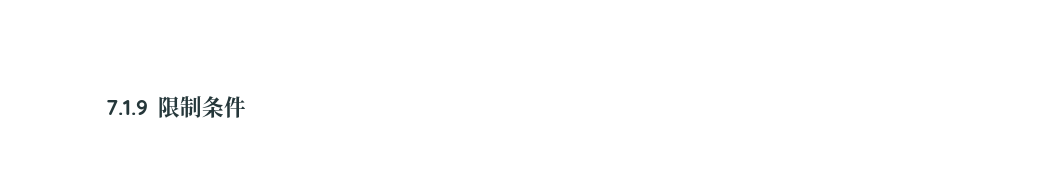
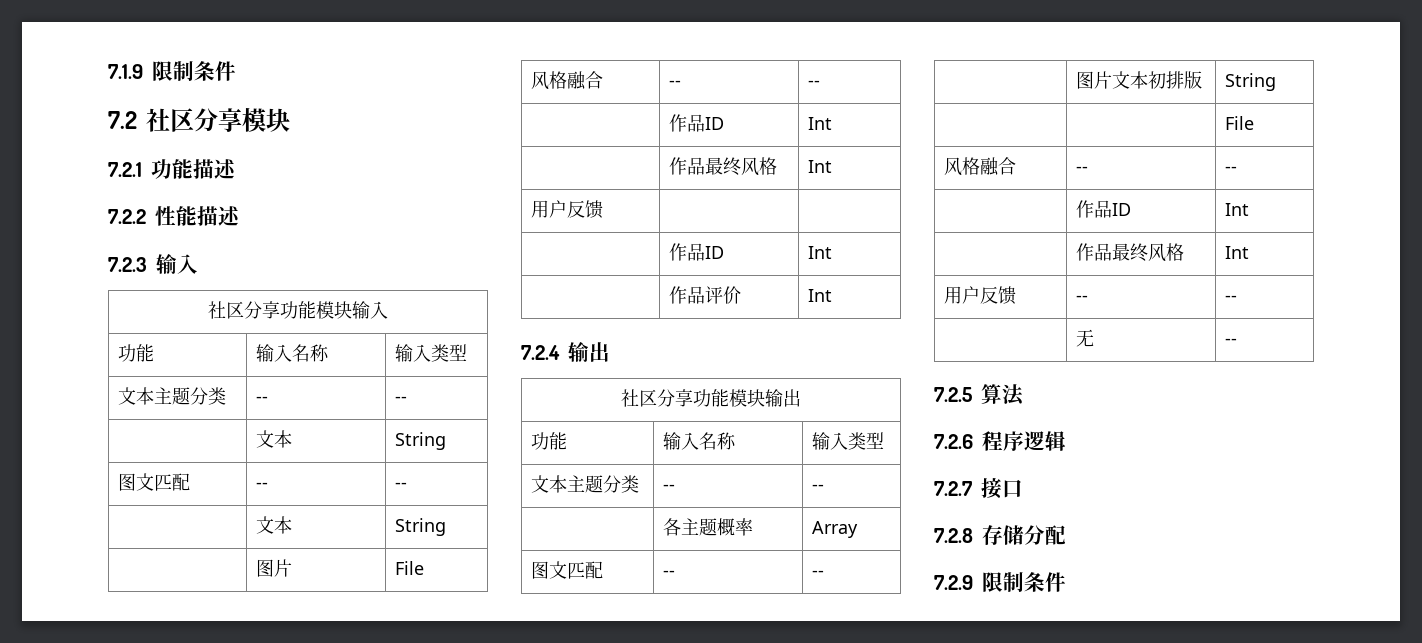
(246, 107) none -> [108,108,290,132] [108,159,236,179] [108,206,240,226] [108,253,198,274] [208,301,388,319] [118,344,155,362] [256,344,330,362] [395,344,468,362] [118,387,227,405] [256,396,269,403] [395,396,408,403] [256,430,293,448] [395,432,447,450] [118,473,191,491] [256,482,269,489] [395,482,408,489] [256,516,293,534] [395,518,447,536] [256,559,293,577] [395,561,425,575] [531,71,604,90] [669,80,682,87] [808,80,821,87] [669,114,725,132] [808,117,833,130] [669,157,778,176] [808,160,833,173] [531,200,604,219] [669,243,725,261] [808,246,833,259] [669,286,742,304] [808,289,833,302] [521,341,610,362] [621,389,801,407] [531,432,568,450] [663,432,737,450] [812,432,885,450] [531,475,640,493] [663,484,676,491] [812,484,825,491] [663,518,754,536] [812,521,859,538] [531,561,604,579] [663,570,676,577] [812,570,825,577] [1076,71,1203,89] [1225,73,1277,91] [1225,116,1255,130] [944,157,1017,176] [1076,166,1089,173] [1225,166,1238,173] [1076,200,1132,218] [1225,203,1250,216] [1076,243,1185,262] [1225,246,1250,259] [944,286,1017,305] [1076,295,1089,302] [1225,295,1238,302] [1076,329,1095,347] [1225,338,1238,345] [934,384,1025,406] [934,431,1066,451] [934,478,1023,499] [934,525,1066,545] [934,572,1066,592] // 7.2社区分享模块 // 7.2.1功能描述 // 7.2.2性能描述 // 7.2.3输入 // 社区分享功能模块输入 // 功能 | 输入名称 | 输入类型 // 文本主题分类 | -- | -- // | 文本 | String // 图文匹配 | -- | -- // | 文本 | String // | 图片 | File // 风格融合 | -- | -- // | 作品ID | Int // | 作品最终风格 | Int // 用户反馈 | | // | 作品ID | Int // | 作品评价 | Int // 7.2.4输出 // 社区分享功能模块输出 // 功能 | 输入名称 | 输入类型 // 文本主题分类 | -- | -- // | 各主题概率 | Array // 图文匹配 | -- | -- // | 图片文本初排版 | String // | | File // 风格融合 | -- | -- // | 作品ID | Int // | 作品最终风格 | Int // 用户反馈 | -- | -- // | 无 | -- // 7.2.5算法 // 7.2.6程序逻辑 // 7.2.7接口 // 7.2.8存储分配 // 7.2.9限制条件

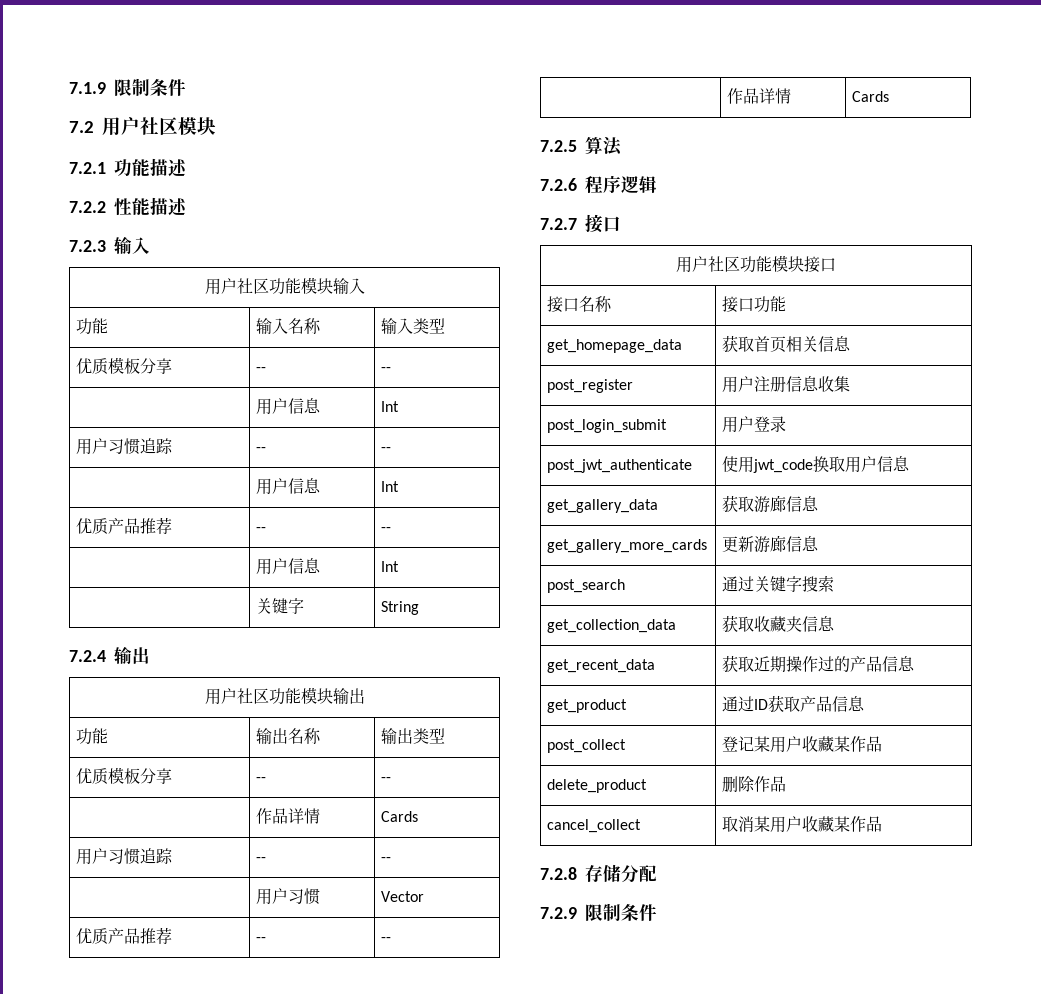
[145,108,242,132] 社区分享 -> [102,117,178,136] 用户社区
[208,301,280,319] 社区分享 -> [204,278,269,295] 用户社区
[118,387,227,405] [256,396,269,403] [395,396,408,403] [256,430,293,448] [395,432,447,450] [118,473,191,491] [256,482,269,489] [395,482,408,489] [256,516,293,534] [395,518,447,536] [256,559,293,577] [395,561,425,575] [531,71,604,90] [669,80,682,87] [808,80,821,87] [669,114,725,132] [808,117,833,130] [669,157,778,176] [808,160,833,173] [531,200,604,219] [669,243,725,261] [808,246,833,259] [669,286,742,304] [808,289,833,302] 文本主题分类 | -- | -- // | 文本 | String // 图文匹配 | -- | -- // | 文本 | String // | 图片 | File // 风格融合 | -- | -- // | 作品ID | Int // | 作品最终风格 | Int // 用户反馈 | | // | 作品ID | Int // | 作品评价 | Int -> [76,357,173,375] [256,367,267,372] [381,367,392,372] [256,398,322,415] [381,401,400,412] [76,438,174,455] [256,447,267,452] [381,447,392,452] [256,478,322,495] [381,481,400,492] [76,517,173,535] [256,527,267,532] [381,527,392,532] [256,558,322,575] [381,561,400,572] [256,598,305,614] [381,601,420,615] 优质模板分享 | -- | -- // | 用户信息 | Int // 用户习惯追踪 | -- | -- // | 用户信息 | Int // 优质产品推荐 | -- | -- // | 用户信息 | Int // | 关键字 | String
[621,389,693,407] 社区分享 -> [204,688,269,705] 用户社区
[681,432,737,450] [812,432,885,450] [531,475,640,493] [663,484,676,491] [812,484,825,491] [663,518,754,536] [812,521,859,538] [531,561,604,579] [663,570,676,577] [812,570,825,577] [1076,71,1203,89] [1225,73,1277,91] [1225,116,1255,130] [944,157,1017,176] [1076,166,1089,173] [1225,166,1238,173] [1076,200,1132,218] [1225,203,1250,216] [1076,243,1185,262] [1225,246,1250,259] [944,286,1017,305] [1076,295,1089,302] [1225,295,1238,302] [1076,329,1095,347] [1225,338,1238,345] 入名称 | 输入类型 // 文本主题分类 | -- | -- // | 各主题概率 | Array // 图文匹配 | -- | -- // | 图片文本初排版 | String // | | File // 风格融合 | -- | -- // | 作品ID | Int // | 作品最终风格 | Int // 用户反馈 | -- | -- // | 无 | -- -> [272,728,322,744] [381,728,446,744] [76,767,173,785] [256,777,267,782] [381,777,392,782] [256,808,321,824] [381,811,419,822] [76,848,174,865] [256,857,267,862] [381,857,392,862] [256,888,321,905] [381,891,425,902] [76,927,173,945] [256,937,267,942] [381,937,392,942] [727,88,792,104] [852,91,890,102] 出名称 | 输出类型 // 优质模板分享 | -- | -- // | 作品详情 | Cards // 用户习惯追踪 | -- | -- // | 用户习惯 | Vector // 优质产品推荐 | -- | -- // | 作品详情 | Cards
(1023, 488) none -> [676,255,836,273] [547,296,613,313] [722,296,787,313] [547,339,683,353] [722,335,852,353] [547,379,634,393] [722,376,851,393] [547,419,668,433] [722,416,787,433] [547,459,693,473] [722,456,911,473] [547,499,659,513] [722,495,820,513] [547,539,708,553] [722,535,820,553] [547,579,626,593] [722,575,835,592] [547,619,677,633] [722,615,836,632] [547,659,656,673] [722,655,916,672] [547,699,628,713] [722,695,866,712] [547,739,627,753] [722,736,883,753] [547,779,648,793] [722,776,787,792] [547,819,642,833] [722,816,883,833] // 用户社区功能模块接口 // 接口名称 | 接口功能 // get_homepage_data | 获取首页相关信息 // post_register | 用户注册信息收集 // post_login_submit | 用户登录 // post_jwt_authenticate | 使用jwt_code换取用户信息 // get_gallery_data | 获取游廊信息 // get_gallery_more_cards | 更新游廊信息 // post_search | 通过关键字搜索 // get_collection_data | 获取收藏夹信息 // get_recent_data | 获取近期操作过的产品信息 // get_product | 通过ID获取产品信息 // post_collect | 登记某用户收藏某作品 // delete_product | 删除作品 // cancel_collect | 取消某用户收藏某作品

